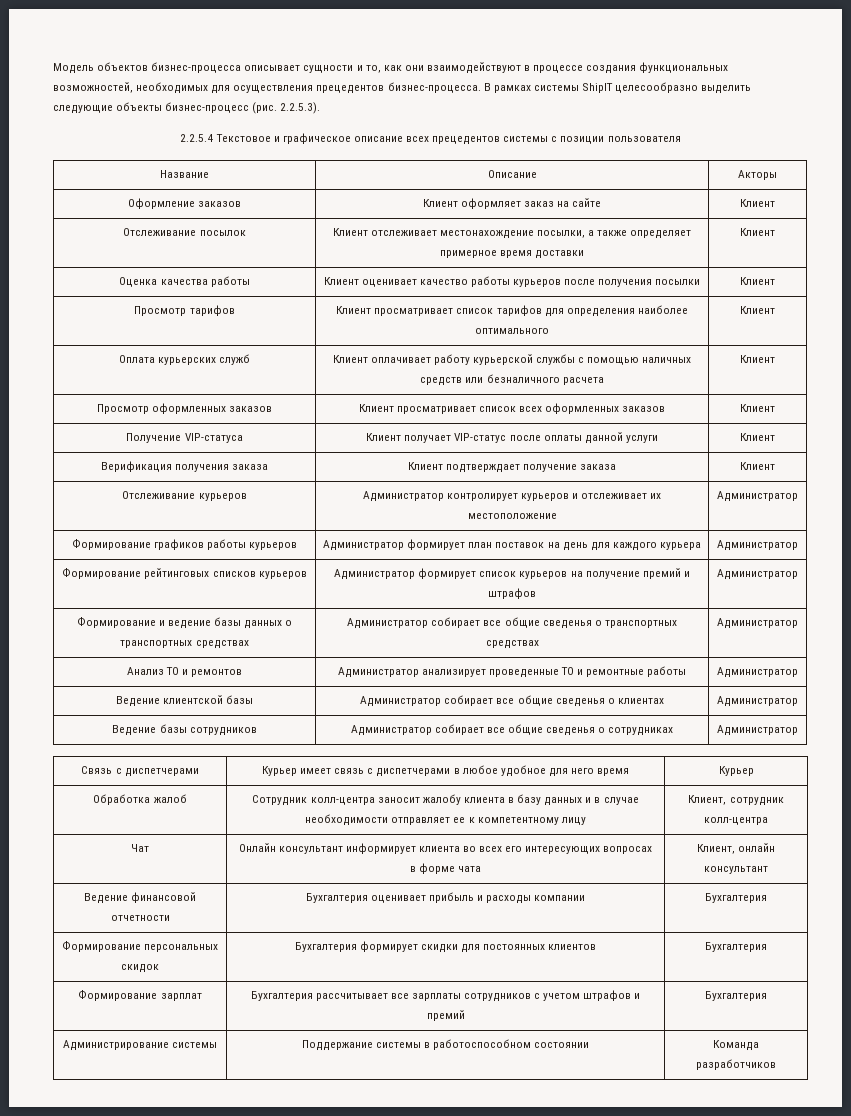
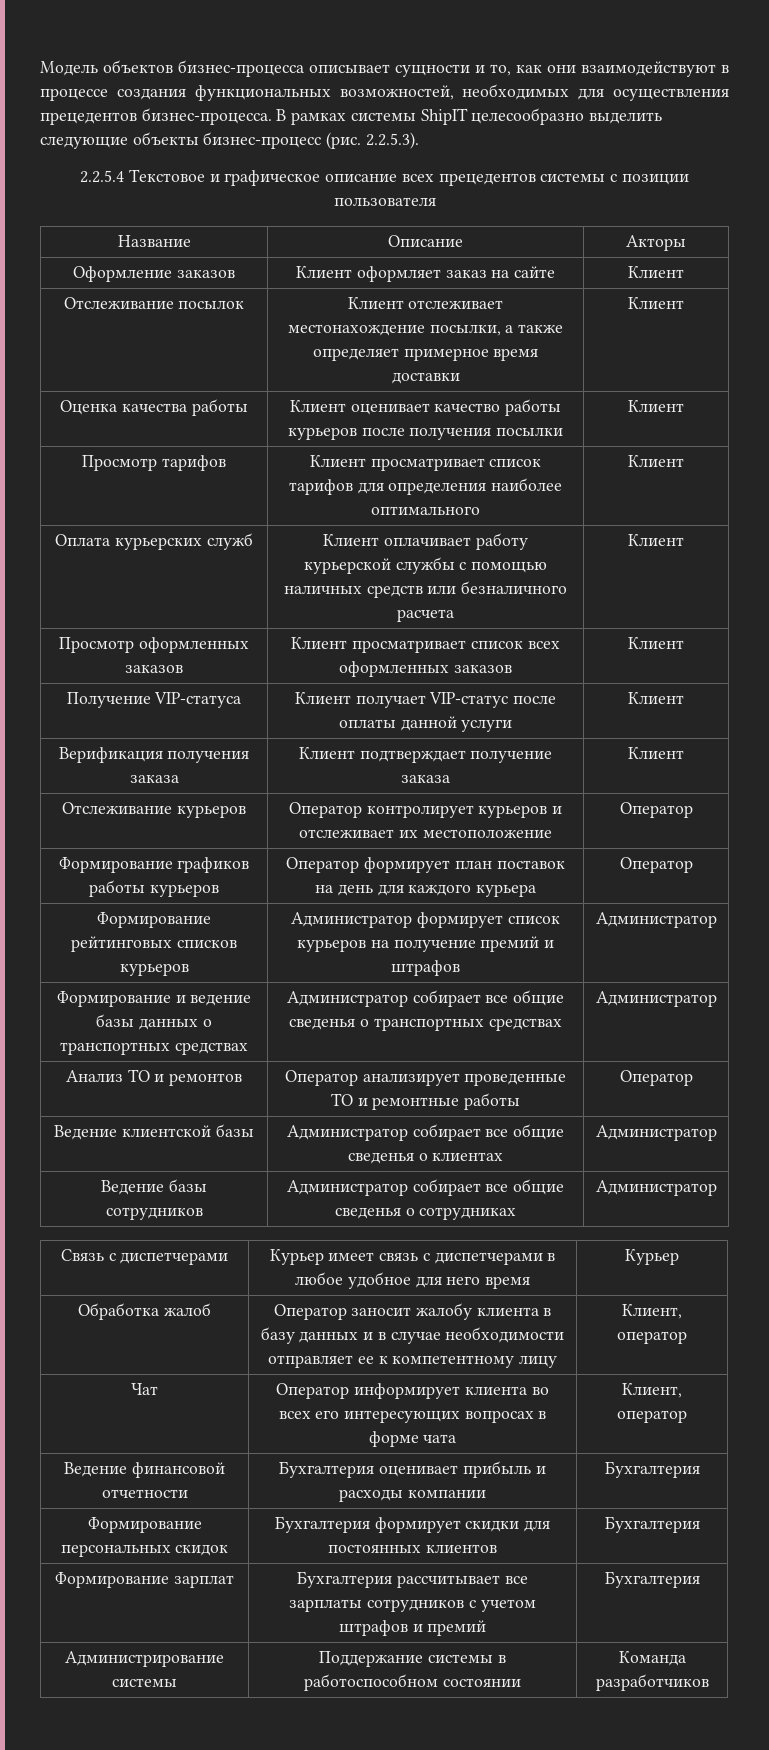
[362,491,444,502] Администратор -> [288,802,362,818] Оператор
[717,491,798,502] Администратор -> [619,802,693,818] Оператор
[323,540,405,551] Администратор -> [286,857,360,873] Оператор
[717,540,798,551] Администратор -> [619,857,693,873] Оператор
[337,667,419,678] Администратор -> [284,1070,358,1086] Оператор
[717,667,798,678] Администратор -> [619,1070,693,1086] Оператор
[252,795,375,806] Сотрудник колл-центра -> [273,1304,347,1320] Оператор
[729,797,784,806] [704,817,768,825] сотрудник колл-центра -> [617,1331,687,1344] оператор
[238,843,343,854] Онлайн консультант -> [276,1383,350,1399] Оператор
[738,843,776,852] [704,866,768,874] онлайн консультант -> [617,1410,687,1423] оператор

